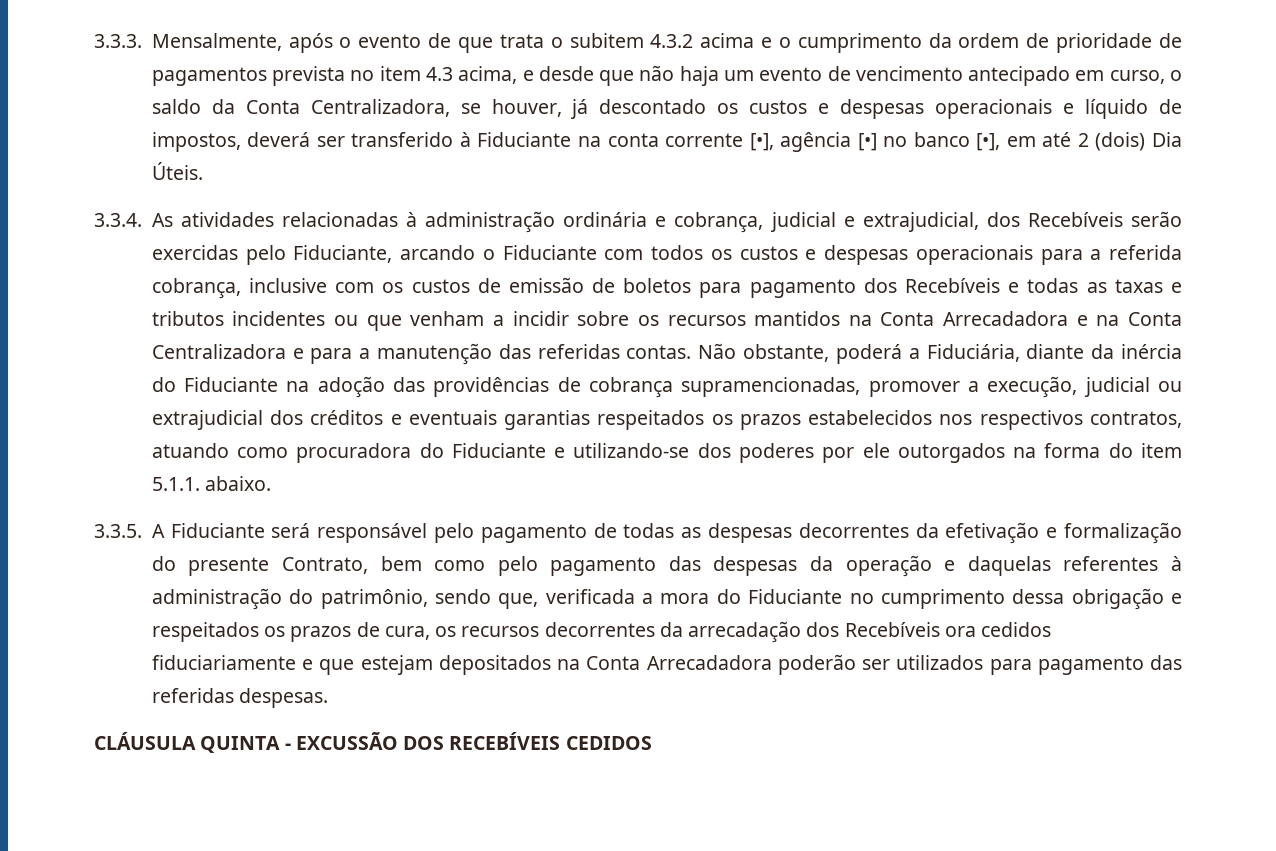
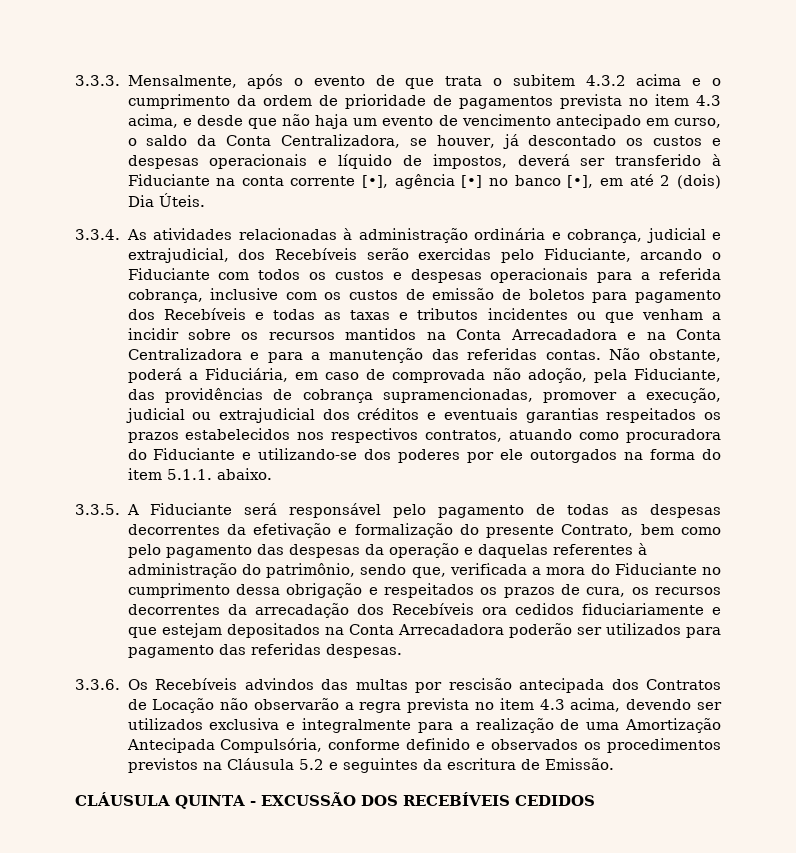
[1026,344,1183,359] [151,376,385,398] diante da inércia do Fiduciante na adoção -> [294,368,721,383] em caso de comprovada não adoção, pela Fiduciante,
(329, 698) none -> [75,678,721,693] [127,698,722,713] [127,718,721,733] [126,738,722,753] [127,758,614,773] // 3.3.6. Os Recebíveis advindos das multas por rescisão antecipada dos Contratos de Locação não observarão a regra prevista no item 4.3 acima, devendo ser utilizados exclusiva e integralmente para a realização de uma Amortização Antecipada Compulsória, conforme definido e observados os procedimentos previstos na Cláusula 5.2 e seguintes da escritura de Emissão.

